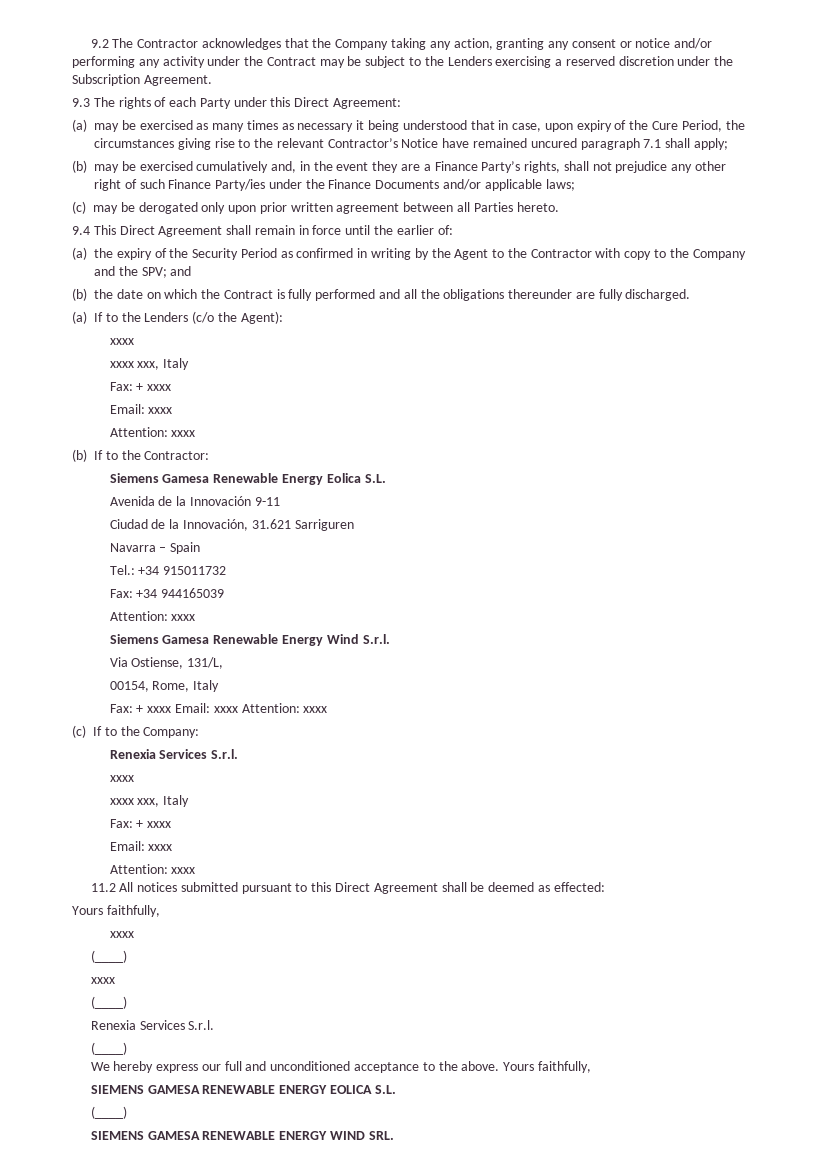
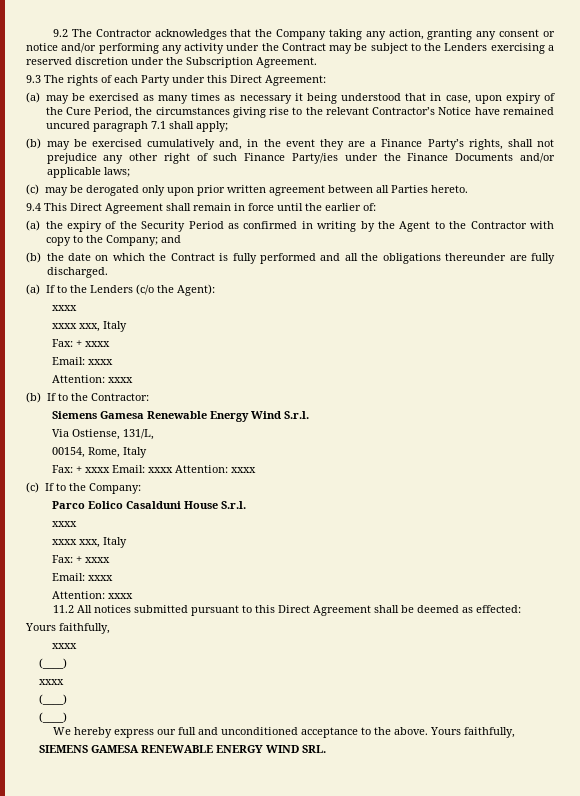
[692,249,746,260] [94,266,167,278] Company and the SPV; -> [105,235,158,246] Company;
[109,473,386,485] [109,496,280,506] [109,519,354,531] [109,542,201,554] [109,565,227,575] [109,588,225,598] [109,611,196,621] // Siemens Gamesa Renewable Energy Eolica S.L. // Avenida de la Innovación 9-11 // Ciudad de la Innovación, 31.621 Sarriguren // Navarra – Spain // Tel.: +34 915011732 // Fax: +34 944165039 // Attention: xxxx -> (149, 397) none
[109,749,208,759] Renexia Services -> [51,501,218,509] Parco Eolico Casalduni House
[90,1020,215,1030] // Renexia Services S.r.l. -> (67, 699) none
[90,1085,396,1094] [90,1106,127,1119] // SIEMENS GAMESA RENEWABLE ENERGY EOLICA S.L. // (____) -> (516, 732) none

